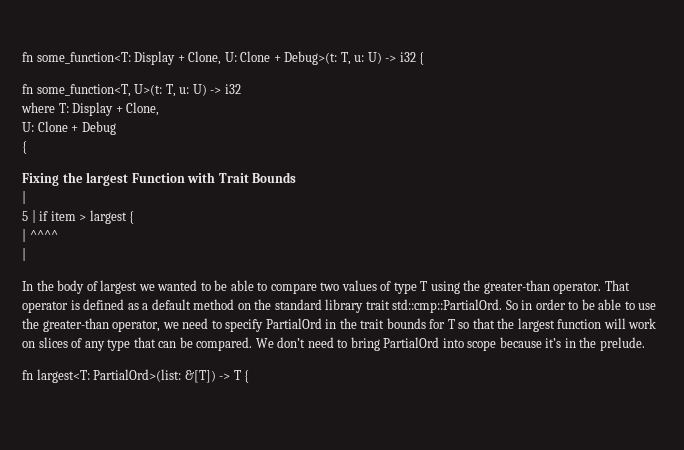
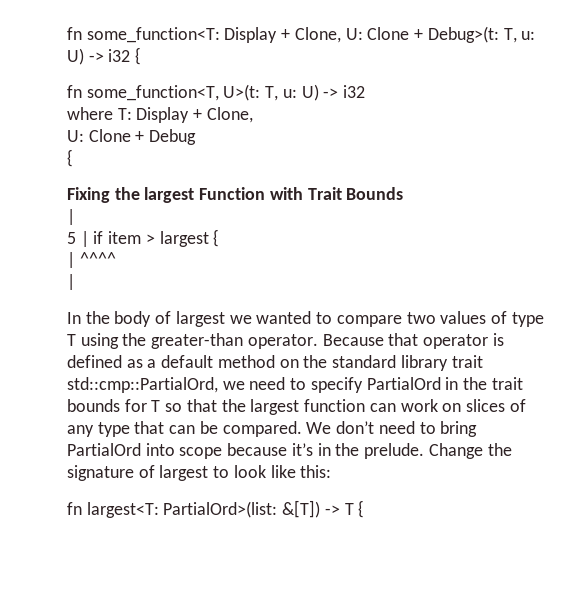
[214,280,268,291] be able to -> (333, 318) none
[604,280,630,291] That -> [322,333,419,346] Because that
[392,299,657,313] [22,318,161,332] std::cmp::PartialOrd. So in order to be able to use the greater-than operator, -> [67,377,218,393] std::cmp::PartialOrd,
[603,318,626,329] will -> [369,403,396,412] can
(645, 344) none -> [428,443,512,459] [67,465,332,481] Change the signature of largest to look like this:

